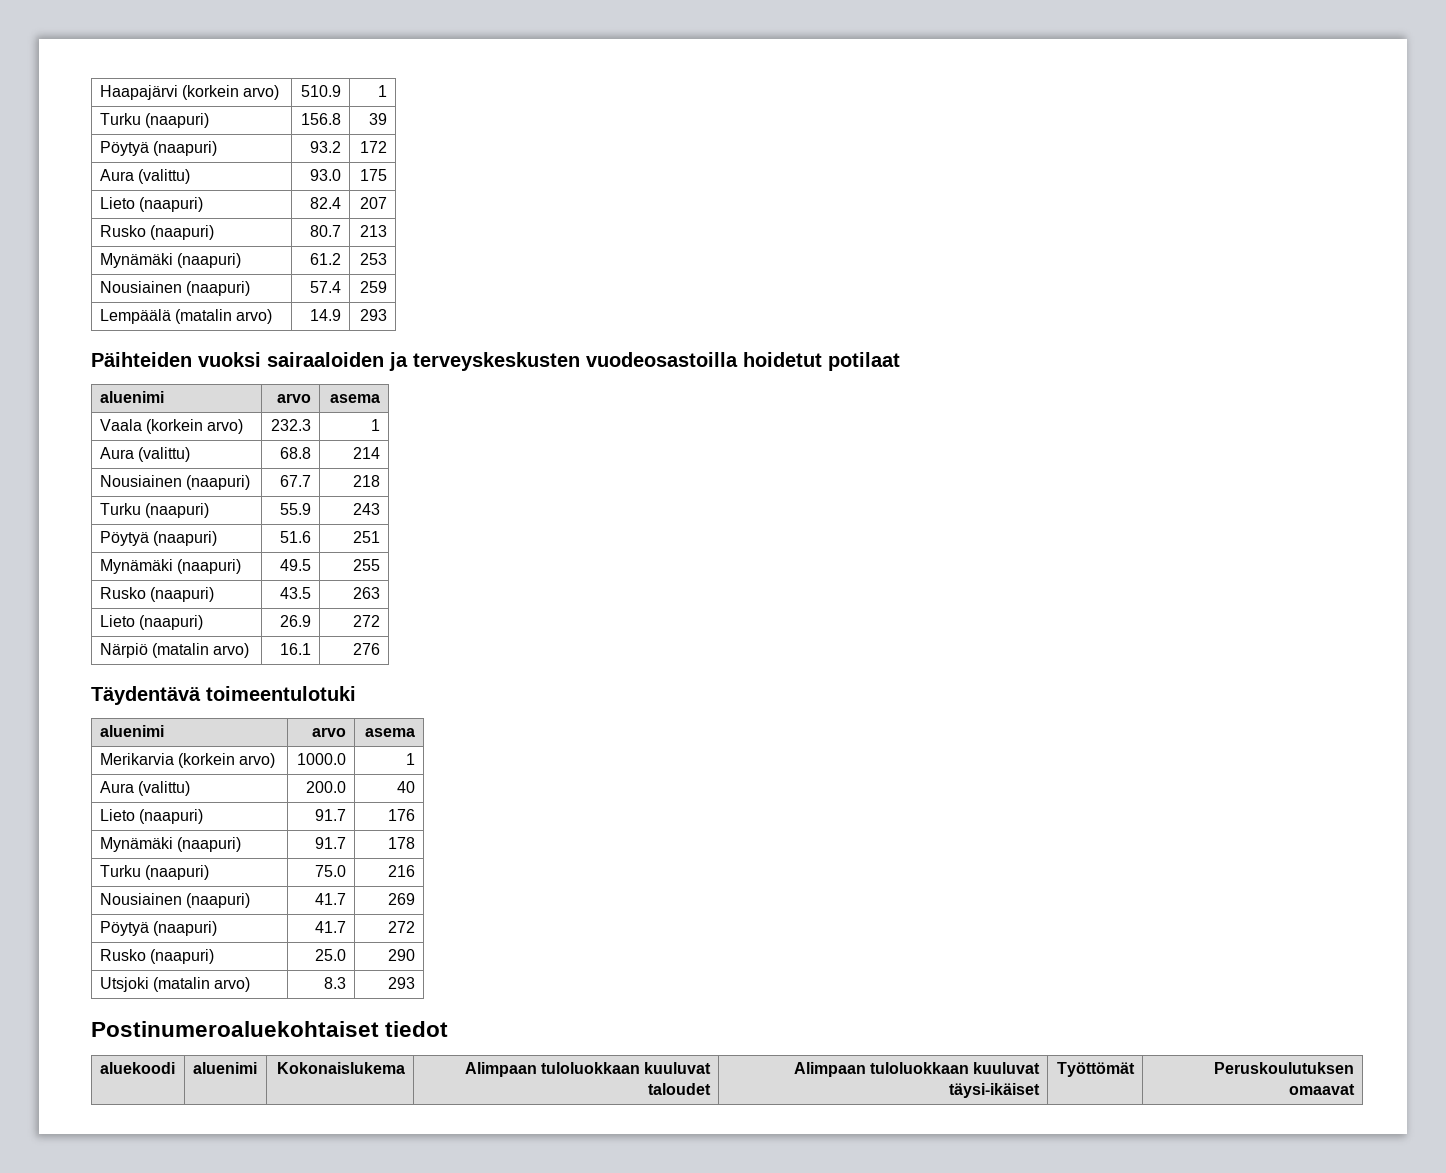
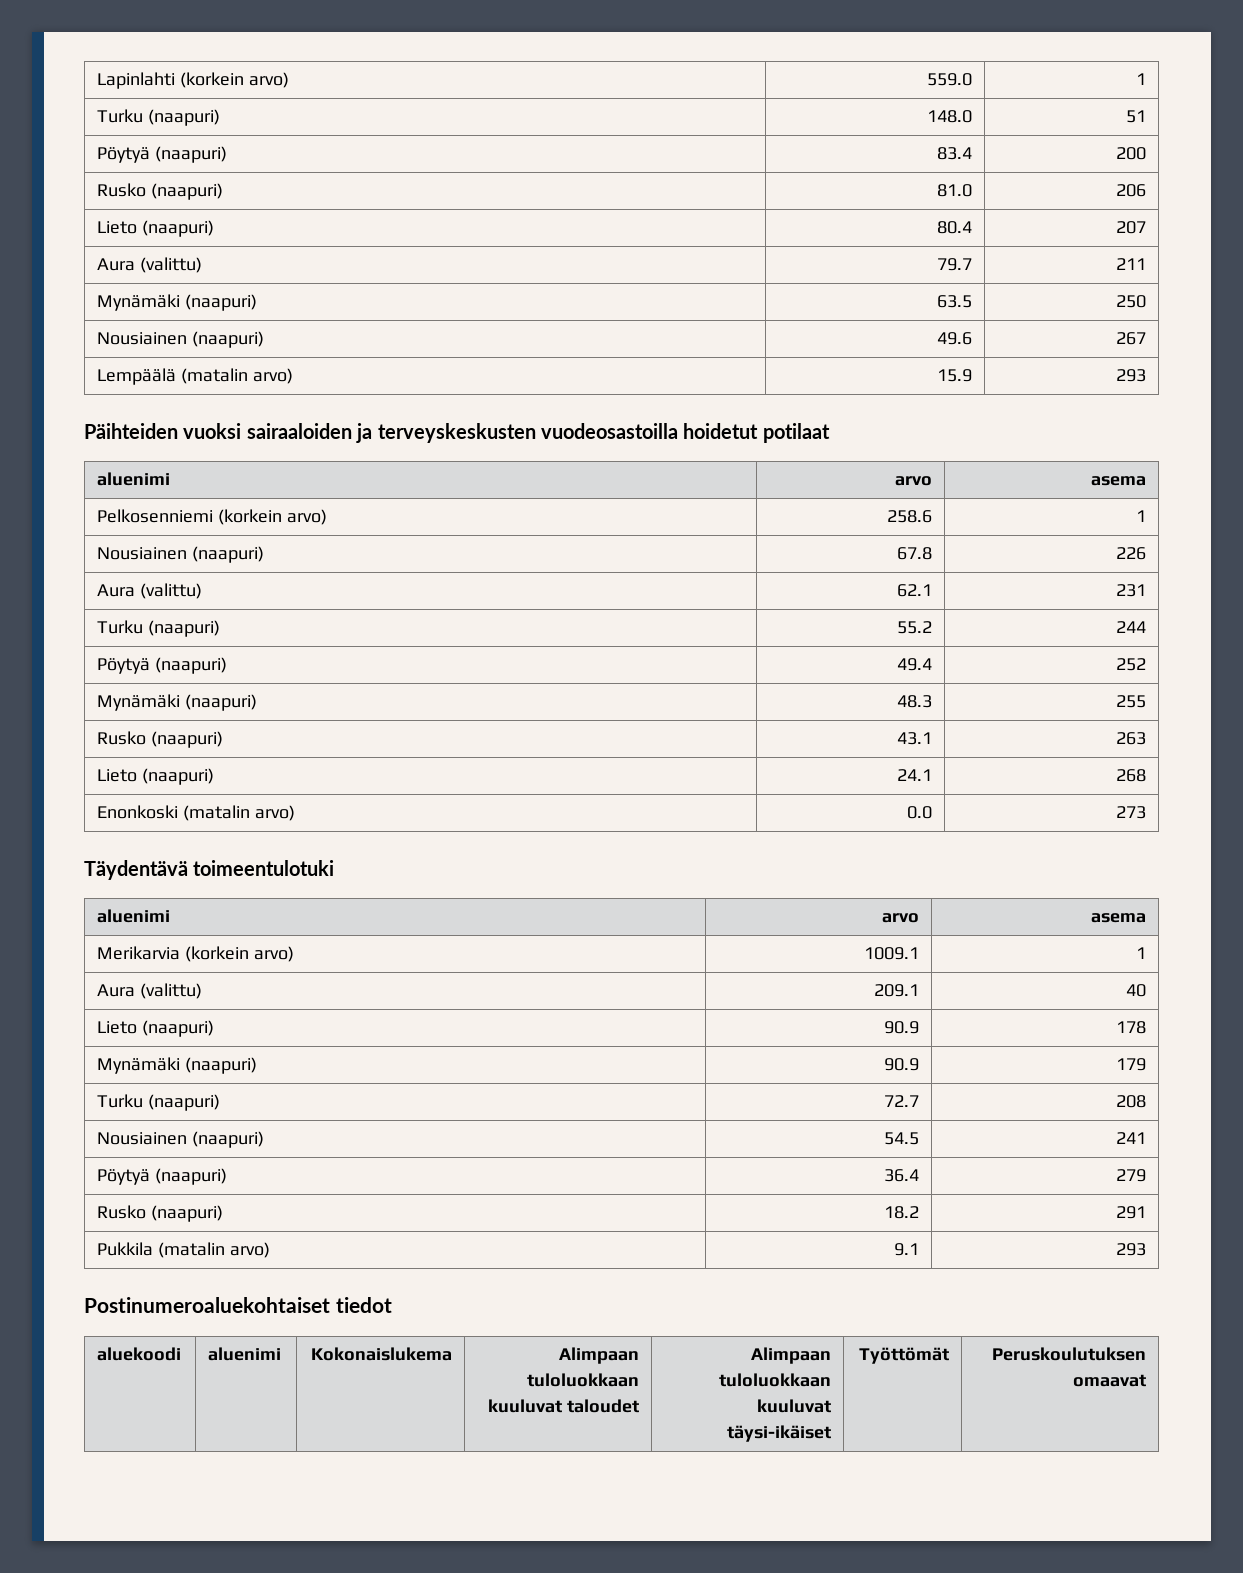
[99,85,280,100] [301,85,342,97] Haapajärvi (korkein arvo) | 510.9 -> [97,72,290,89] [926,73,972,86] Lapinlahti (korkein arvo) | 559.0
[301,113,342,125] [369,113,388,125] [99,141,217,156] [310,141,342,153] [360,141,388,153] [99,169,190,184] [310,169,342,181] [360,169,388,181] [99,197,203,212] [310,197,342,209] [360,197,388,209] [99,225,214,240] [310,225,342,237] [360,225,388,237] [99,253,241,268] [310,253,342,265] [360,253,388,265] [99,281,250,296] [310,281,342,293] [360,281,388,293] 156.8 | 39 // Pöytyä (naapuri) | 93.2 | 172 // Aura (valittu) | 93.0 | 175 // Lieto (naapuri) | 82.4 | 207 // Rusko (naapuri) | 80.7 | 213 // Mynämäki (naapuri) | 61.2 | 253 // Nousiainen (naapuri) | 57.4 | 259 -> [926,110,972,123] [1125,110,1146,123] [97,146,228,163] [936,147,972,160] [1115,147,1146,160] [97,183,224,200] [936,184,972,197] [1115,184,1146,197] [97,220,215,237] [936,221,972,234] [1115,221,1146,234] [97,257,203,273] [936,258,972,271] [1115,258,1146,270] [97,294,258,311] [936,295,972,308] [1115,295,1146,308] [97,331,265,348] [936,332,972,345] [1115,332,1146,345] 148.0 | 51 // Pöytyä (naapuri) | 83.4 | 200 // Rusko (naapuri) | 81.0 | 206 // Lieto (naapuri) | 80.4 | 207 // Aura (valittu) | 79.7 | 211 // Mynämäki (naapuri) | 63.5 | 250 // Nousiainen (naapuri) | 49.6 | 267
[310,309,342,321] 14.9 -> [936,369,972,382] 15.9
[99,419,244,434] [271,419,312,431] [371,419,381,431] [99,447,190,462] [280,447,312,459] [353,447,381,459] [99,475,250,490] [280,475,312,487] [353,475,381,487] [99,503,209,518] [280,503,312,515] [353,503,381,515] [99,531,217,546] [280,531,312,543] [353,531,381,543] [99,559,241,574] [280,559,312,571] Vaala (korkein arvo) | 232.3 | 1 // Aura (valittu) | 68.8 | 214 // Nousiainen (naapuri) | 67.7 | 218 // Turku (naapuri) | 55.9 | 243 // Pöytyä (naapuri) | 51.6 | 251 // Mynämäki (naapuri) | 49.5 -> [97,509,328,525] [886,510,932,523] [1135,510,1146,522] [97,546,265,563] [896,547,932,560] [1115,547,1146,560] [97,583,203,599] [896,584,932,597] [1115,584,1146,597] [97,620,221,637] [896,621,932,634] [1115,621,1146,633] [97,657,228,674] [896,658,932,671] [1115,658,1146,671] [97,694,258,711] [896,695,932,708] Pelkosenniemi (korkein arvo) | 258.6 | 1 // Nousiainen (naapuri) | 67.8 | 226 // Aura (valittu) | 62.1 | 231 // Turku (naapuri) | 55.2 | 244 // Pöytyä (naapuri) | 49.4 | 252 // Mynämäki (naapuri) | 48.3
[280,587,312,599] 43.5 -> [896,732,932,745] 43.1
[280,615,312,627] [353,615,381,627] [99,643,250,658] [280,643,312,655] [353,643,381,655] 26.9 | 272 // Närpiö (matalin arvo) | 16.1 | 276 -> [896,769,932,781] [1115,769,1146,782] [97,805,296,821] [906,806,932,819] [1115,806,1146,819] 24.1 | 268 // Enonkoski (matalin arvo) | 0.0 | 273
[297,753,347,765] [406,753,416,765] [99,781,190,796] [306,781,347,793] 1000.0 | 1 // Aura (valittu) | 200.0 -> [863,947,919,960] [1135,947,1146,959] [97,983,203,999] [873,984,919,997] 1009.1 | 1 // Aura (valittu) | 209.1
[315,809,347,821] [388,809,416,821] [99,837,241,852] [315,837,347,849] [388,837,416,849] [99,865,209,880] [315,865,347,877] [388,865,416,877] [99,893,250,908] [315,893,347,905] [388,893,416,905] [99,921,217,936] [315,921,347,933] [388,921,416,933] [99,949,214,964] [315,949,347,961] [388,949,416,961] [99,977,251,992] [324,977,347,989] 91.7 | 176 // Mynämäki (naapuri) | 91.7 | 178 // Turku (naapuri) | 75.0 | 216 // Nousiainen (naapuri) | 41.7 | 269 // Pöytyä (naapuri) | 41.7 | 272 // Rusko (naapuri) | 25.0 | 290 // Utsjoki (matalin arvo) | 8.3 -> [883,1021,919,1034] [1115,1021,1146,1034] [97,1057,258,1074] [883,1058,919,1071] [1115,1058,1146,1071] [97,1094,221,1111] [883,1095,919,1107] [1115,1095,1146,1108] [97,1131,265,1148] [883,1132,919,1145] [1115,1132,1146,1144] [97,1168,228,1185] [883,1169,919,1182] [1115,1169,1146,1182] [97,1205,224,1222] [883,1206,919,1219] [1115,1206,1146,1219] [97,1242,271,1258] [893,1243,919,1256] 90.9 | 178 // Mynämäki (naapuri) | 90.9 | 179 // Turku (naapuri) | 72.7 | 208 // Nousiainen (naapuri) | 54.5 | 241 // Pöytyä (naapuri) | 36.4 | 279 // Rusko (naapuri) | 18.2 | 291 // Pukkila (matalin arvo) | 9.1

